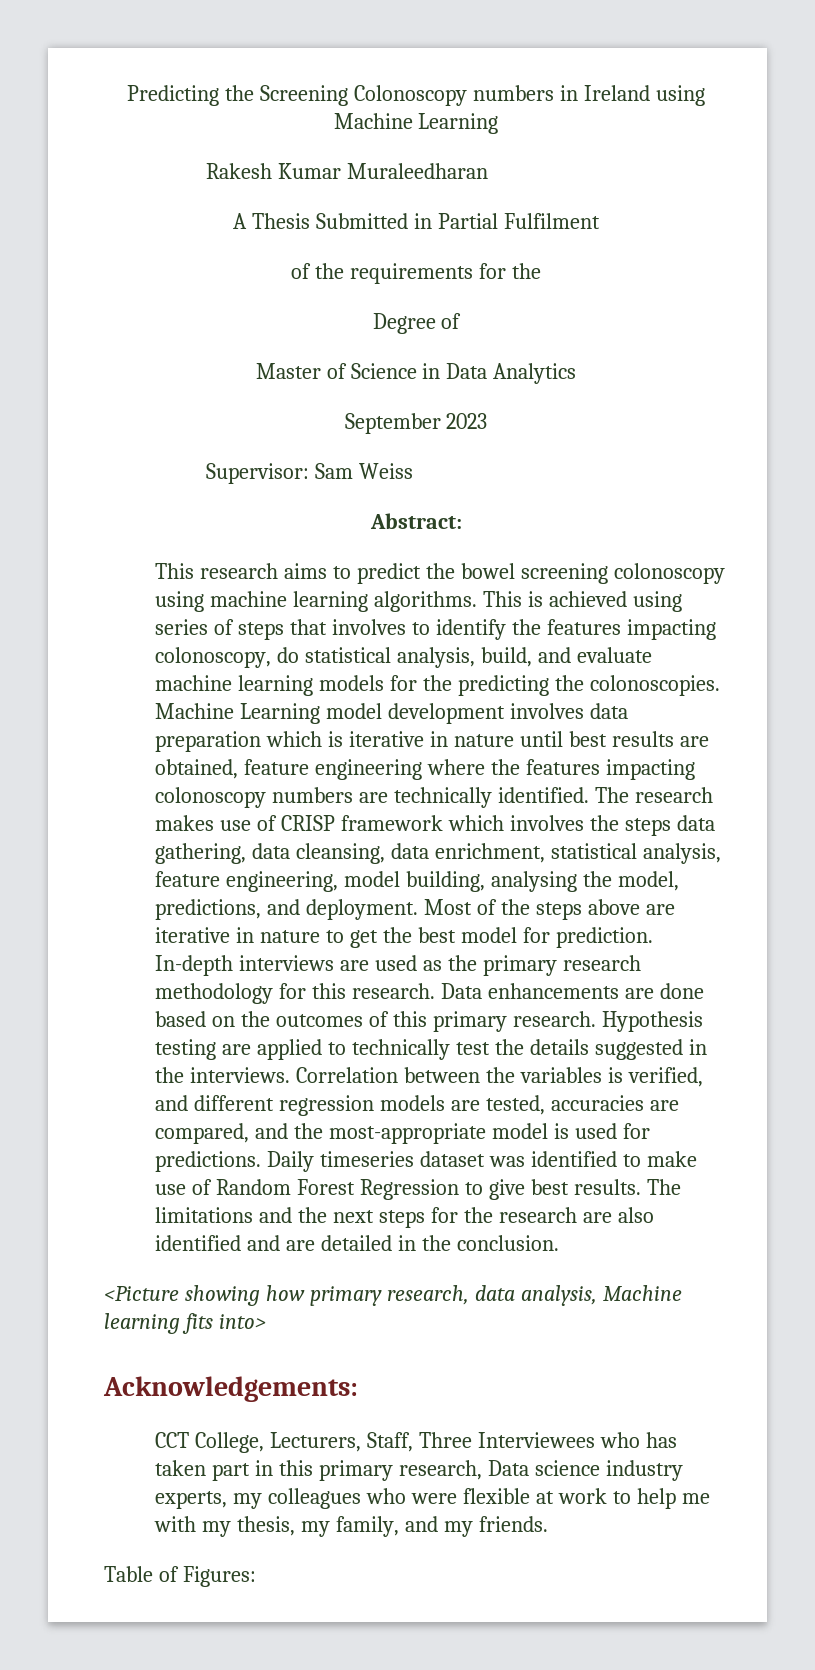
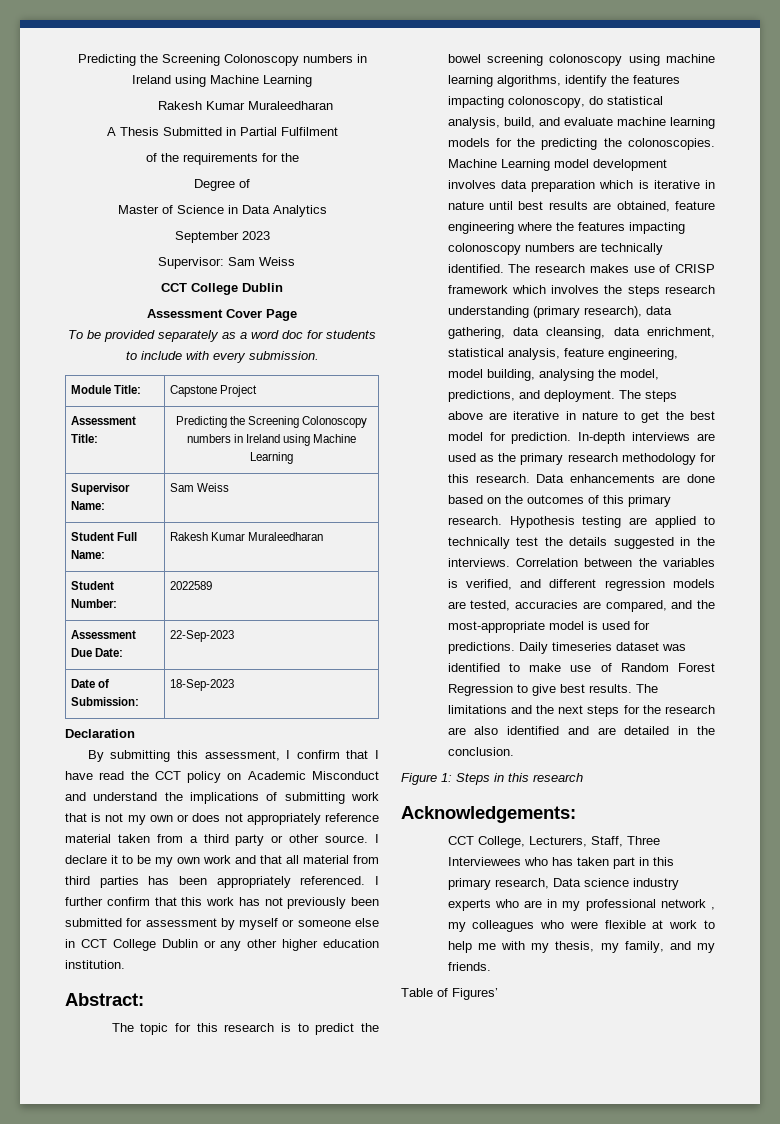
[369,513,462,529] [155,563,328,579] Abstract: // This research aims -> [161,283,283,295] [147,309,297,321] [68,330,376,342] [125,351,319,363] [70,385,141,394] [169,385,257,397] [70,416,136,425] [70,434,98,443] [175,416,368,428] [186,434,357,446] [250,452,293,464] [70,483,130,495] [70,501,105,510] [169,483,229,492] [70,532,137,541] [70,550,105,559] [169,532,324,541] [70,581,114,590] [70,599,117,608] [169,581,212,590] [70,630,136,639] [70,648,123,657] [169,630,234,642] [70,679,109,688] [70,697,139,706] [169,679,234,691] [65,729,135,738] [87,750,379,762] [65,771,379,783] [65,792,379,804] [65,813,379,825] [65,834,379,846] [65,855,379,867] [65,876,379,888] [65,897,379,909] [65,918,379,930] [65,939,379,951] [65,960,125,969] [65,993,144,1006] [111,1023,292,1035] CCT College Dublin // Assessment Cover Page // To be provided separately as a word doc for students to include with every submission. // Module Title: | Capstone Project // Assessment Title: | Predicting the Screening Colonoscopy numbers in Ireland using Machine Learning // Supervisor Name: | Sam Weiss // Student Full Name: | Rakesh Kumar Muraleedharan // Student Number: | 2022589 // Assessment Due Date: | 22-Sep-2023 // Date of Submission: | 18-Sep-2023 // Declaration // By submitting this assessment, I confirm that I have read the CCT policy on Academic Misconduct and understand the implications of submitting work that is not my own or does not appropriately reference material taken from a third party or other source. I declare it to be my own work and that all material from third parties has been appropriately referenced. I further confirm that this work has not previously been submitted for assessment by myself or someone else in CCT College Dublin or any other higher education institution. // Abstract: // The topic for this research is
[374,591,682,612] [155,619,430,640] algorithms. This is achieved using series of steps that involves to -> [496,75,561,87] algorithms,
(671, 827) none -> [665,285,715,294] [447,306,642,318] research understanding (primary research),
[424,899,530,915] Most of the -> [618,390,641,399] The
[104,1285,682,1306] [104,1313,266,1334] <Picture showing how primary research, data analysis, Machine learning fits into> -> [401,773,583,785] Figure 1: Steps in this research
[155,1491,228,1509] experts, -> [447,899,715,911] experts who are in my professional network ,
[182,1566,256,1587] Figures: -> [452,988,498,1000] Figures’

